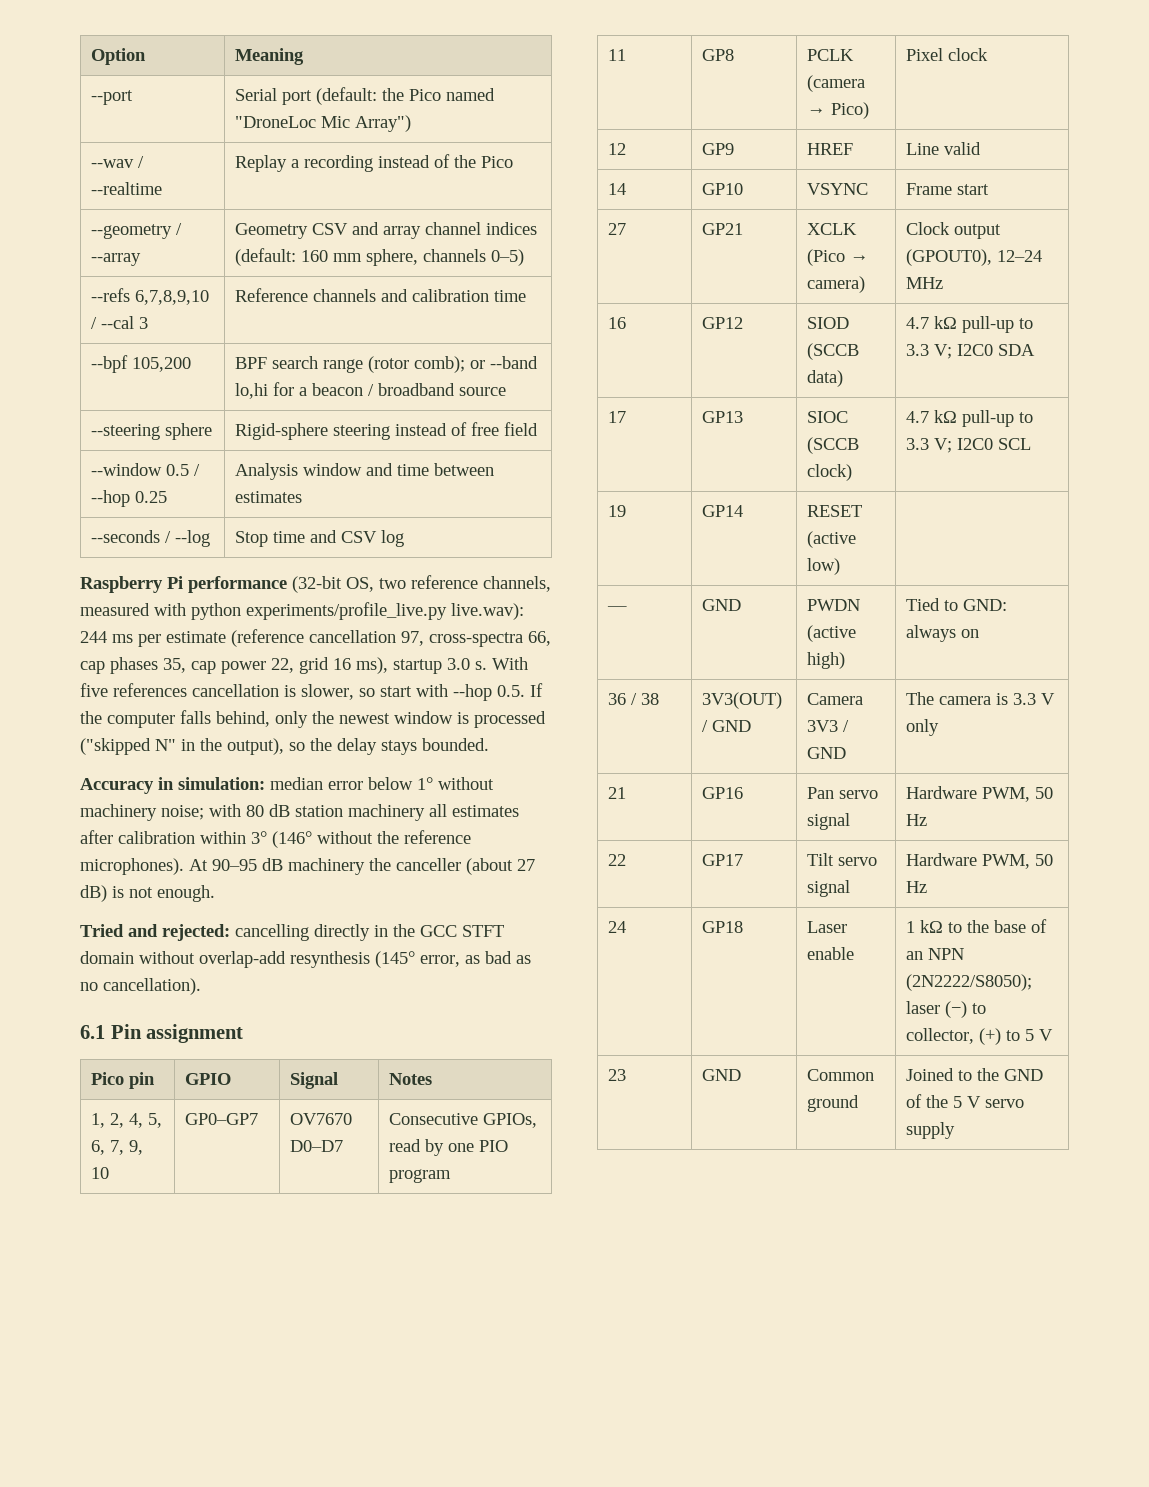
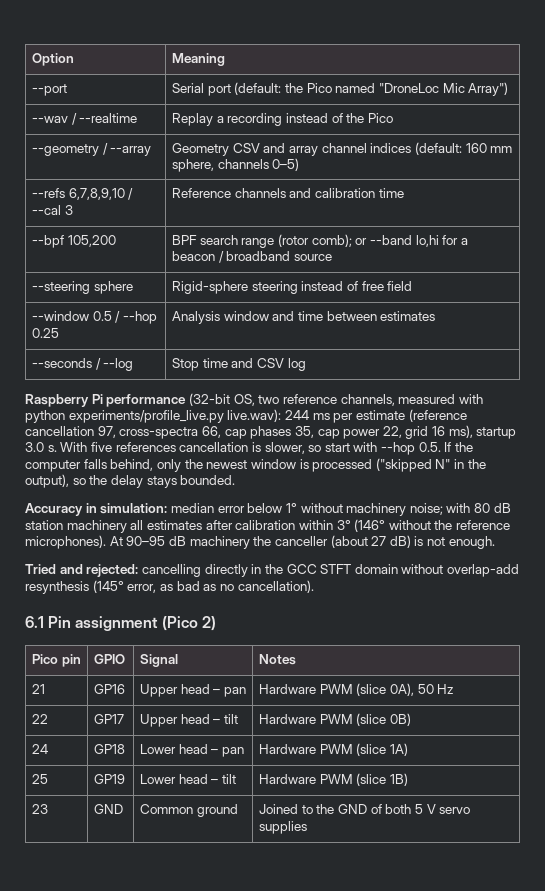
(244, 1033) none -> [161,616,216,631] (Pico 2)
[90,1113,162,1128] [90,1140,143,1155] [90,1167,109,1179] [184,1113,258,1125] [289,1113,352,1125] [289,1140,343,1152] [388,1113,537,1128] [388,1139,508,1156] [388,1169,451,1183] [607,49,626,61] [701,49,734,61] [806,49,854,61] [806,75,865,92] [806,102,869,119] [905,48,988,61] [607,143,626,155] [701,143,734,155] [806,143,853,155] [905,142,981,155] [607,183,626,195] [701,183,743,195] [806,183,868,195] [905,183,989,195] [607,223,626,235] [701,223,743,235] [806,223,857,235] [806,249,869,266] [806,276,865,293] [905,222,1001,239] [905,249,1042,266] [905,277,943,289] [607,317,626,329] [701,317,743,329] [806,317,849,329] [806,343,859,360] [806,370,843,387] [905,316,1033,333] [905,344,1035,359] [607,411,626,423] [701,411,743,423] [806,411,848,423] [806,437,859,454] [806,464,852,481] [905,410,1033,427] [905,438,1031,453] [607,505,626,517] [701,505,743,517] [806,505,862,517] [806,531,856,548] [806,558,840,575] [606,606,627,611] [701,599,741,611] [806,599,860,611] [806,625,856,642] [806,652,845,669] [905,598,1007,611] [905,625,979,642] [607,693,659,705] [701,692,782,709] [701,720,751,732] [806,693,863,705] [806,720,849,732] [806,747,846,759] [905,692,1055,705] [905,719,939,736] [607,787,626,799] [701,787,743,799] [806,787,878,799] [806,813,850,830] [905,786,1053,802] [905,814,927,826] [607,854,626,866] [701,854,743,866] [806,853,877,866] [806,880,850,897] [905,853,1053,869] [905,881,927,893] [607,921,626,933] [701,921,743,933] [806,921,847,933] [806,947,854,960] [905,919,1047,933] [905,948,964,960] [905,974,1032,991] [905,1001,986,1018] [905,1028,1053,1045] 1, 2, 4, 5, 6, 7, 9, 10 | GP0–GP7 | OV7670 D0–D7 | Consecutive GPIOs, read by one PIO program // 11 | GP8 | PCLK (camera → Pico) | Pixel clock // 12 | GP9 | HREF | Line valid // 14 | GP10 | VSYNC | Frame start // 27 | GP21 | XCLK (Pico → camera) | Clock output (GPOUT0), 12–24 MHz // 16 | GP12 | SIOD (SCCB data) | 4.7 kΩ pull-up to 3.3 V; I2C0 SDA // 17 | GP13 | SIOC (SCCB clock) | 4.7 kΩ pull-up to 3.3 V; I2C0 SCL // 19 | GP14 | RESET (active low) | // — | GND | PWDN (active high) | Tied to GND: always on // 36 / 38 | 3V3(OUT) / GND | Camera 3V3 / GND | The camera is 3.3 V only // 21 | GP16 | Pan servo signal | Hardware PWM, 50 Hz // 22 | GP17 | Tilt servo signal | Hardware PWM, 50 Hz // 24 | GP18 | Laser enable | 1 kΩ to the base of an NPN (2N2222/S8050); laser (−) to collector, (+) to 5 V -> [31,684,45,694] [93,684,125,694] [139,684,246,697] [258,683,454,696] [31,714,48,724] [93,714,124,724] [139,714,238,727] [258,713,411,726] [31,744,48,754] [93,744,125,754] [139,744,244,757] [258,743,408,756] [31,774,48,784] [93,774,125,784] [139,774,236,784] [258,773,408,786] 21 | GP16 | Upper head – pan | Hardware PWM (slice 0A), 50 Hz // 22 | GP17 | Upper head – tilt | Hardware PWM (slice 0B) // 24 | GP18 | Lower head – pan | Hardware PWM (slice 1A) // 25 | GP19 | Lower head – tilt | Hardware PWM (slice 1B)
[925,1095,948,1108] the -> [385,804,412,814] both
[905,1122,955,1139] supply -> [258,821,307,834] supplies

